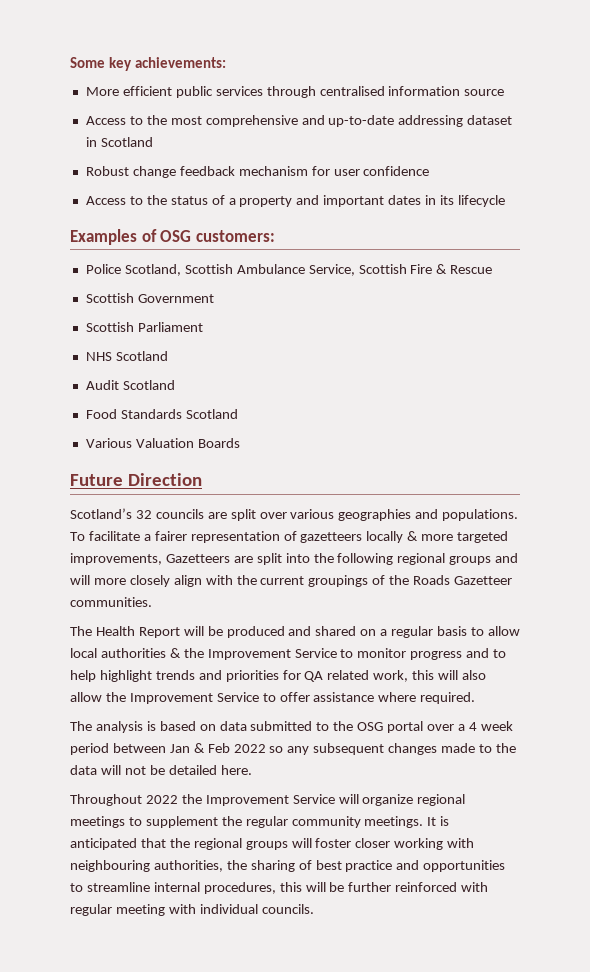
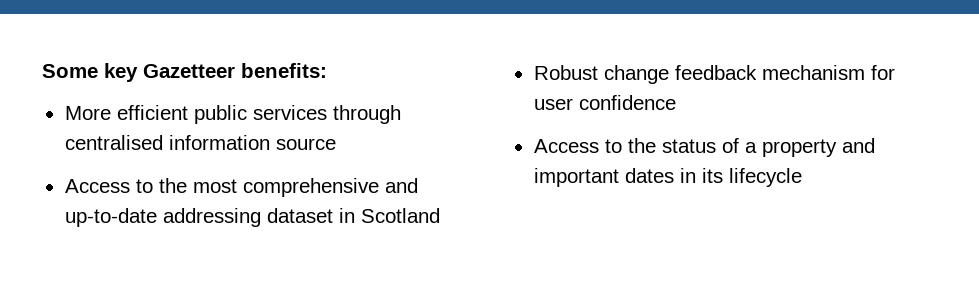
[134,57,226,68] achievements: -> [143,63,327,78] Gazetteer benefits:
[70,229,275,245] [85,264,493,276] [85,293,214,303] [85,322,203,332] [85,351,168,361] [85,380,175,390] [85,409,238,419] [85,438,240,448] [70,473,202,486] [70,508,519,521] [70,531,509,543] [70,553,519,565] [70,575,513,587] [70,597,152,607] [70,626,520,638] [70,648,507,660] [70,670,487,682] [70,692,476,704] [70,721,513,733] [70,743,516,755] [70,765,252,775] [70,794,466,806] [70,816,450,828] [70,838,475,850] [70,860,506,872] [70,882,489,894] [70,904,314,916] // Examples of OSG customers: // Police Scotland, Scottish Ambulance Service, Scottish Fire & Rescue // Scottish Government // Scottish Parliament // NHS Scotland // Audit Scotland // Food Standards Scotland // Various Valuation Boards // Future Direction // Scotland’s 32 councils are split over various geographies and populations. To facilitate a fairer representation of gazetteers locally & more targeted improvements, Gazetteers are split into the following regional groups and will more closely align with the current groupings of the Roads Gazetteer communities. // The Health Report will be produced and shared on a regular basis to allow local authorities & the Improvement Service to monitor progress and to help highlight trends and priorities for QA related work, this will also allow the Improvement Service to offer assistance where required. // The analysis is based on data submitted to the OSG portal over a 4 week period between Jan & Feb 2022 so any subsequent changes made to the data will not be detailed here. // Throughout 2022 the Improvement Service will organize regional meetings to supplement the regular community meetings. It is anticipated that the regional groups will foster closer working with neighbouring authorities, the sharing of best practice and opportunities to streamline internal procedures, this will be further reinforced with regular meeting with individual councils. -> (802, 177) none

